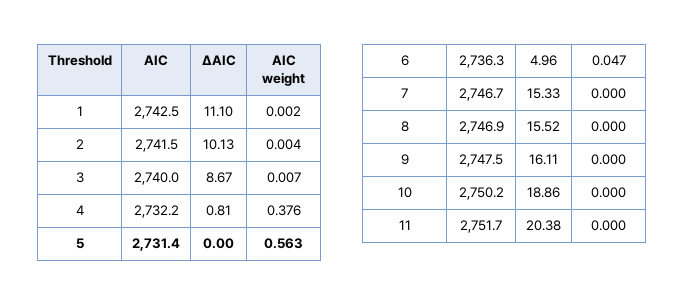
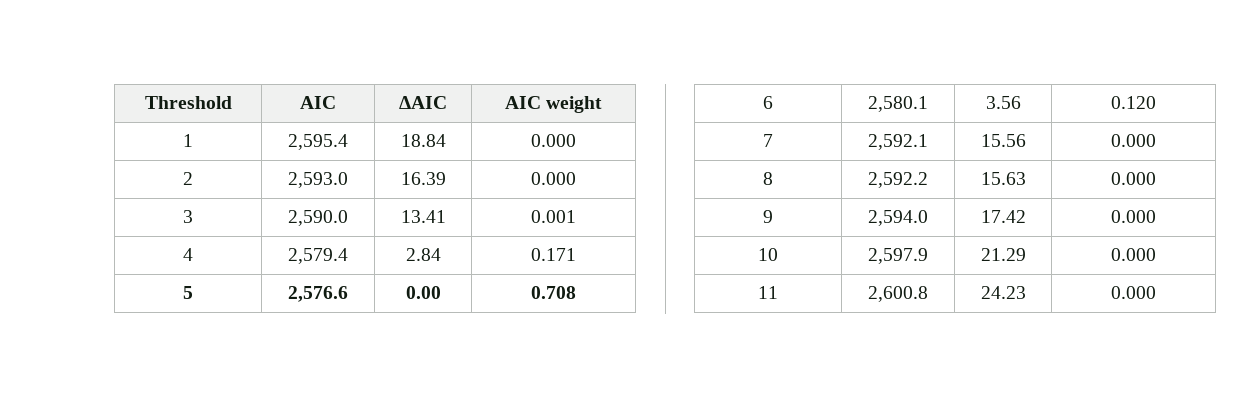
[133,106,179,119] [204,106,233,117] [266,106,301,117] [75,139,84,149] [134,139,178,152] [203,139,234,150] [266,139,301,150] [75,172,84,183] [133,172,179,185] [205,172,232,183] [266,172,301,183] [75,205,84,215] [133,205,179,218] [206,205,231,216] [266,205,301,216] 2,742.5 | 11.10 | 0.002 // 2 | 2,741.5 | 10.13 | 0.004 // 3 | 2,740.0 | 8.67 | 0.007 // 4 | 2,732.2 | 0.81 | 0.376 -> [288,134,348,150] [400,134,446,147] [531,134,576,147] [183,172,193,185] [288,172,348,188] [400,172,446,185] [531,172,576,185] [183,210,193,223] [288,210,348,226] [400,210,446,223] [531,210,576,223] [183,248,193,261] [288,248,348,264] [405,248,441,261] [531,248,576,261] 2,595.4 | 18.84 | 0.000 // 2 | 2,593.0 | 16.39 | 0.000 // 3 | 2,590.0 | 13.41 | 0.001 // 4 | 2,579.4 | 2.84 | 0.171
[132,238,180,251] 2,731.4 -> [288,286,348,302] 2,576.6
[264,238,303,249] 0.563 -> [531,286,576,299] 0.708
[458,55,504,68] [530,55,557,66] [591,55,626,66] 2,736.3 | 4.96 | 0.047 -> [868,96,928,112] [985,96,1021,109] [1111,96,1156,109] 2,580.1 | 3.56 | 0.120
[459,88,503,101] [527,88,560,99] 2,746.7 | 15.33 -> [868,134,928,150] [980,134,1026,147] 2,592.1 | 15.56
[458,121,504,134] [527,121,560,132] 2,746.9 | 15.52 -> [868,172,928,188] [980,172,1026,185] 2,592.2 | 15.63
[459,154,503,167] [529,154,558,165] 2,747.5 | 16.11 -> [868,210,928,226] [980,210,1026,223] 2,594.0 | 17.42
[458,187,504,200] [527,187,560,198] 2,750.2 | 18.86 -> [868,248,928,264] [980,248,1026,261] 2,597.9 | 21.29
[460,220,502,233] [526,220,561,231] 2,751.7 | 20.38 -> [868,286,928,302] [980,286,1026,299] 2,600.8 | 24.23

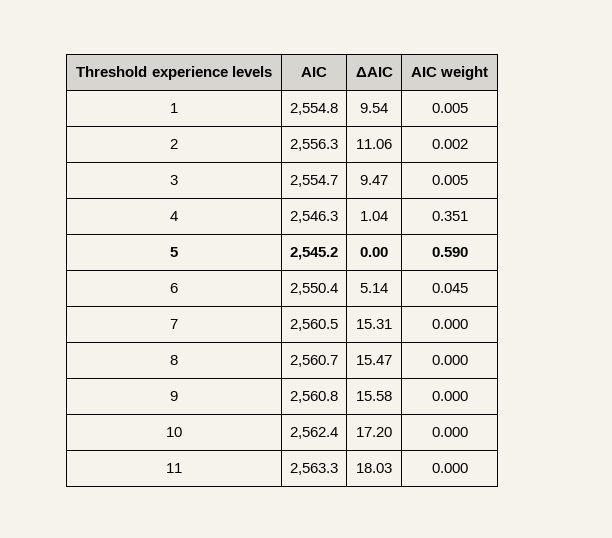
(232, 102) none -> [151,66,272,80] experience levels
[288,134,348,150] [400,134,446,147] [531,134,576,147] [183,172,193,185] [288,172,348,188] [400,172,446,185] [531,172,576,185] [183,210,193,223] [288,210,348,226] [400,210,446,223] [531,210,576,223] [183,248,193,261] [288,248,348,264] [405,248,441,261] [531,248,576,261] 2,595.4 | 18.84 | 0.000 // 2 | 2,593.0 | 16.39 | 0.000 // 3 | 2,590.0 | 13.41 | 0.001 // 4 | 2,579.4 | 2.84 | 0.171 -> [290,103,338,115] [360,103,388,113] [431,103,468,113] [170,139,178,149] [290,139,338,151] [356,139,392,149] [431,139,468,149] [170,175,178,185] [290,175,338,187] [360,175,388,185] [431,175,468,185] [170,211,178,221] [290,211,338,223] [360,211,388,221] [431,211,468,221] 2,554.8 | 9.54 | 0.005 // 2 | 2,556.3 | 11.06 | 0.002 // 3 | 2,554.7 | 9.47 | 0.005 // 4 | 2,546.3 | 1.04 | 0.351
[288,286,348,302] 2,576.6 -> [290,247,338,260] 2,545.2
[531,286,576,299] 0.708 -> [431,247,468,257] 0.590
[868,96,928,112] [985,96,1021,109] [1111,96,1156,109] 2,580.1 | 3.56 | 0.120 -> [290,283,338,295] [360,283,388,293] [431,283,468,293] 2,550.4 | 5.14 | 0.045
[868,134,928,150] [980,134,1026,147] 2,592.1 | 15.56 -> [290,319,338,331] [356,319,392,329] 2,560.5 | 15.31
[868,172,928,188] [980,172,1026,185] 2,592.2 | 15.63 -> [290,355,338,367] [356,355,392,365] 2,560.7 | 15.47
[868,210,928,226] [980,210,1026,223] 2,594.0 | 17.42 -> [290,391,338,403] [356,391,392,401] 2,560.8 | 15.58
[868,248,928,264] [980,248,1026,261] 2,597.9 | 21.29 -> [290,427,338,439] [356,427,392,437] 2,562.4 | 17.20
[868,286,928,302] [980,286,1026,299] 2,600.8 | 24.23 -> [290,463,338,475] [356,463,392,473] 2,563.3 | 18.03

